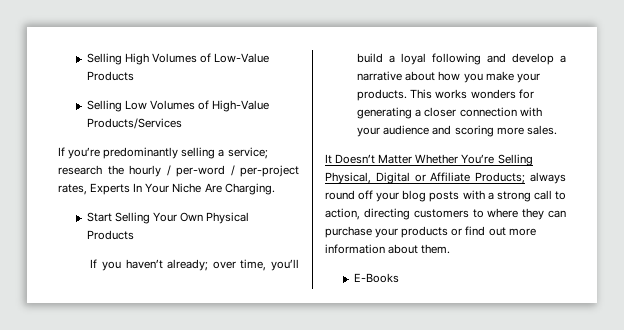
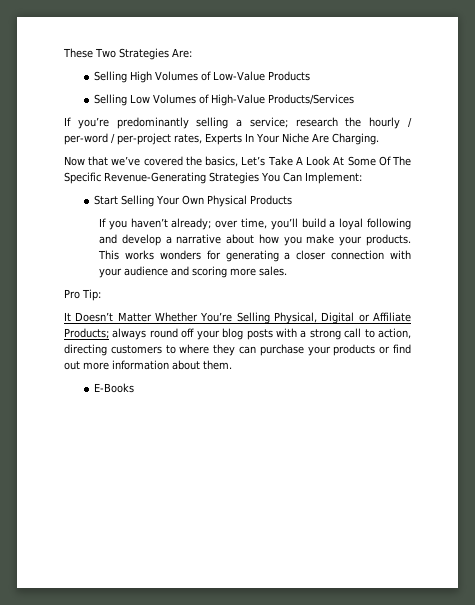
(86, 59) none -> [63,48,192,60] These Two Strategies Are: //
(275, 189) none -> [64,156,411,167] [64,172,362,184] // Now that we’ve covered the basics, Let’s Take A Look At Some Of The Specific Revenue-Generating Strategies You Can Implement:
(557, 130) none -> [64,289,101,301] // Pro Tip:

